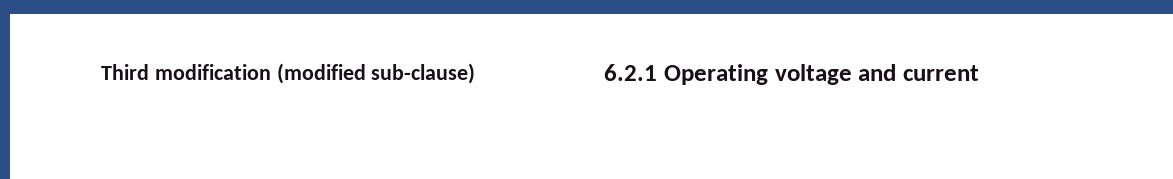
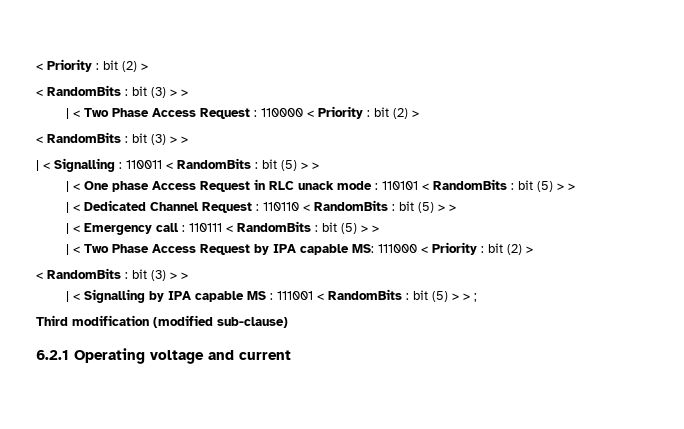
(101, 72) none -> [36,59,148,72] [36,85,188,98] [65,106,419,119] [36,132,188,145] [36,158,319,172] [65,179,575,192] [65,200,456,213] [65,221,379,235] [65,242,533,255] [36,268,188,281] [65,289,477,303] < Priority : bit (2) > // < RandomBits : bit (3) > > // | < Two Phase Access Request : 110000 < Priority : bit (2) > // < RandomBits : bit (3) > > // | < Signalling : 110011 < RandomBits : bit (5) > > // | < One phase Access Request in RLC unack mode : 110101 < RandomBits : bit (5) > > // | < Dedicated Channel Request : 110110 < RandomBits : bit (5) > > // | < Emergency call : 110111 < RandomBits : bit (5) > > // | < Two Phase Access Request by IPA capable MS: 111000 < Priority : bit (2) > // < RandomBits : bit (3) > > // | < Signalling by IPA capable MS : 111001 < RandomBits : bit (5) > > ; //

